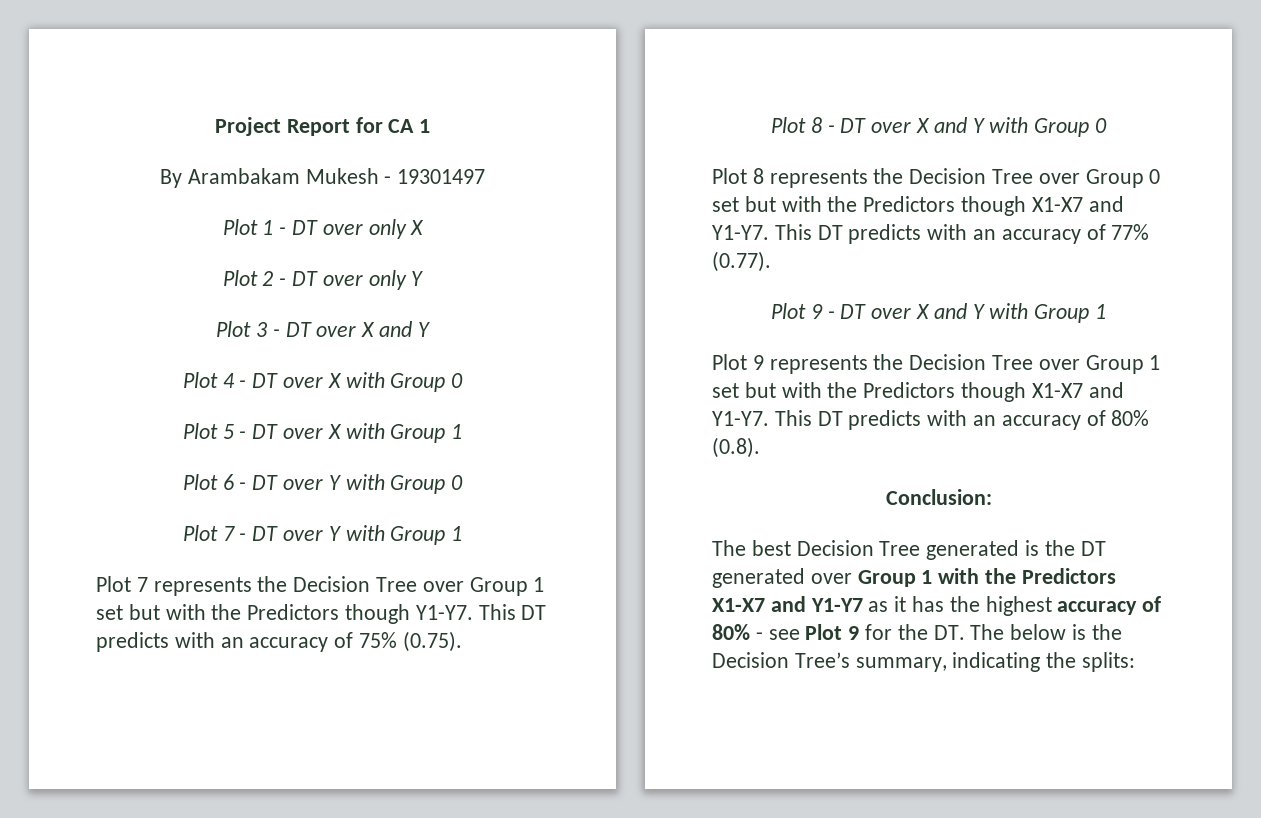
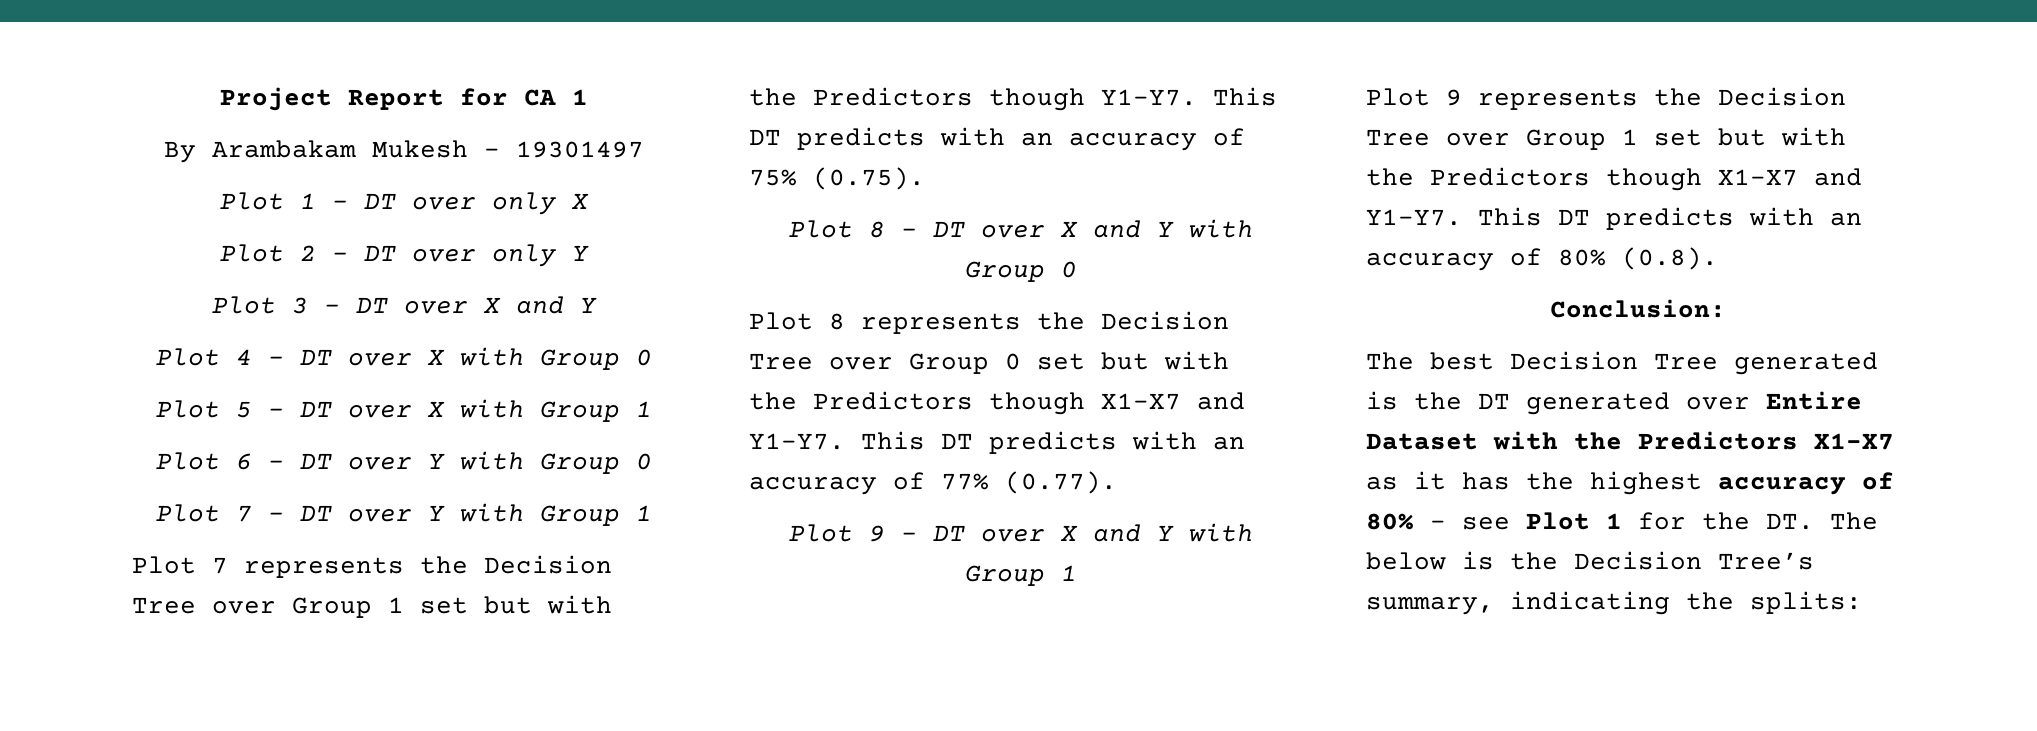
[857,570,933,587] Group 1 -> [1766,391,1862,410] [1366,433,1478,450] Entire Dataset
[770,596,863,612] and Y1-Y7 -> (1894, 441) none
[848,626,860,640] 9 -> [1606,513,1622,529] 1

